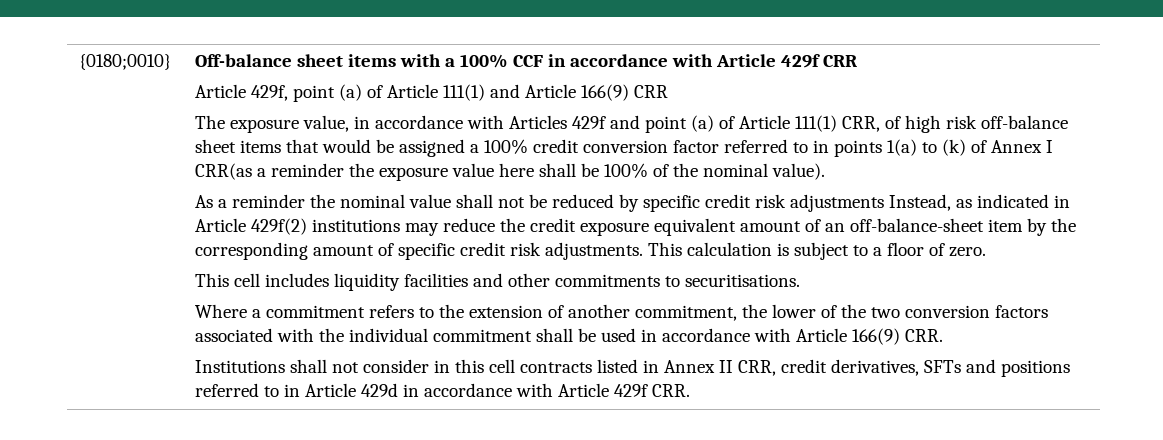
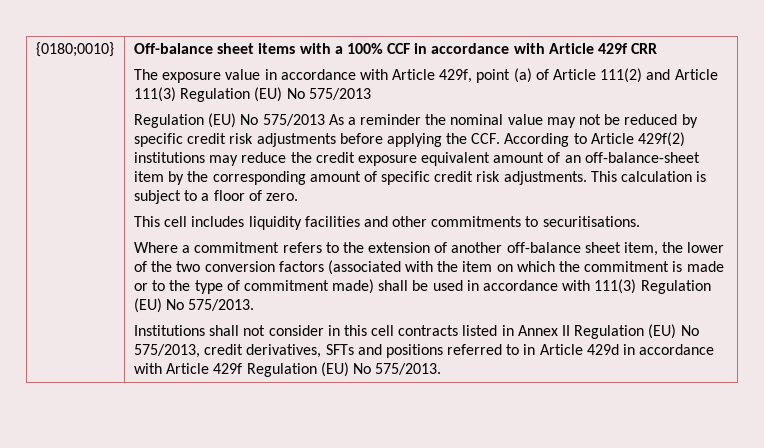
(857, 61) none -> [133,69,388,83] The exposure value in accordance with
[442,84,485,101] 111(1) -> [600,68,643,83] 111(2)
[580,84,668,101] [194,115,1068,133] [194,139,1053,157] [194,163,825,181] 166(9) CRR // The exposure value, in accordance with Articles 429f and point (a) of Article 111(1) CRR, of high risk off-balance sheet items that would be assigned a 100% credit conversion factor referred to in points 1(a) to (k) of Annex I CRR(as a reminder the exposure value here shall be 100% of the nominal value). // -> [133,87,371,102] [133,113,325,128] 111(3) Regulation (EU) No 575/2013 // Regulation (EU) No 575/2013
[455,194,493,208] shall -> [546,117,576,128] may
[888,194,1070,211] Instead, as indicated in -> [339,133,587,147] before applying the CCF. According to
[634,305,737,321] commitment, -> [506,242,658,256] off-balance sheet item,
[194,328,273,342] associated -> [327,260,401,275] (associated
[348,328,532,342] individual commitment -> [462,261,724,272] [133,279,375,294] item on which the commitment is made or to the type of commitment made)
[795,328,943,345] Article 166(9) CRR. -> [594,279,711,294] [133,298,255,313] 111(3) Regulation (EU) No 575/2013.
[737,360,776,376] CRR, -> [574,324,699,339] [133,344,200,358] Regulation (EU) No 575/2013,
[651,384,690,397] CRR. -> [246,362,442,377] Regulation (EU) No 575/2013.

